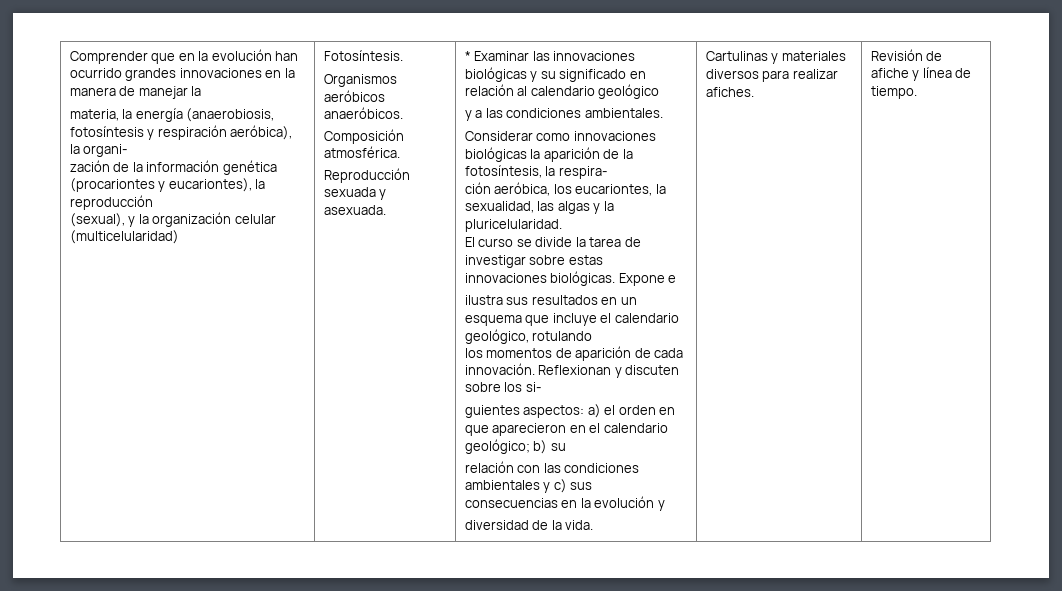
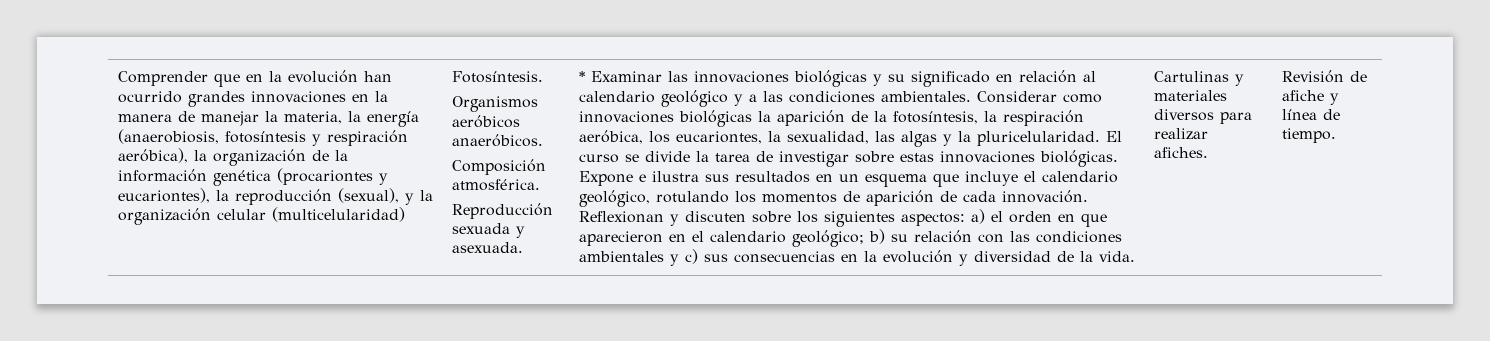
(202, 91) // -> (278, 116) none
[83,144,128,157] [69,160,110,172] organi- // zación -> [212,149,306,166] organización
(153, 202) // -> (332, 197) none
(660, 91) // -> (728, 98) none
(663, 113) // -> (971, 96) none
[558,166,607,179] [464,182,491,194] respira- // ción -> [1002,110,1084,126] respiración
(562, 225) // -> (1100, 138) none
(677, 279) // -> (646, 178) none
(593, 336) // -> (729, 197) none
[525,382,541,392] [464,405,520,418] si- // guientes -> [823,211,895,227] siguientes
(566, 447) // -> (908, 238) none
(665, 505) // -> (968, 260) none

